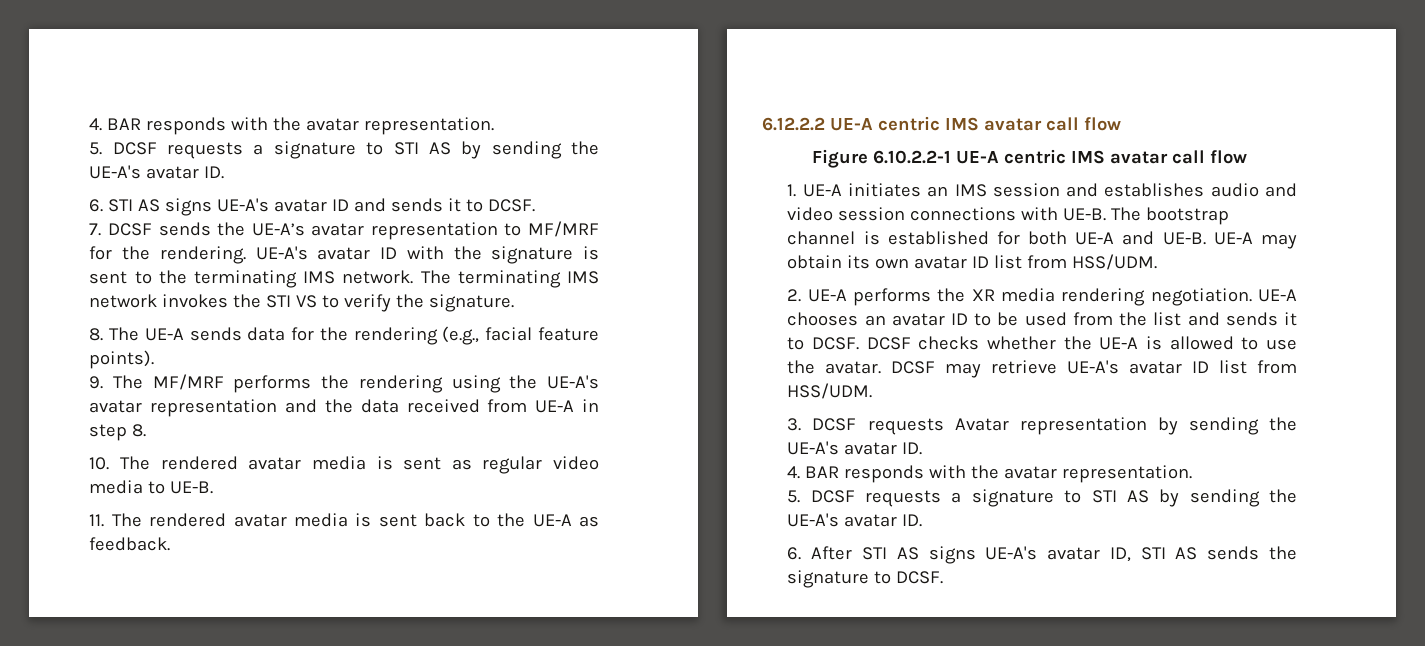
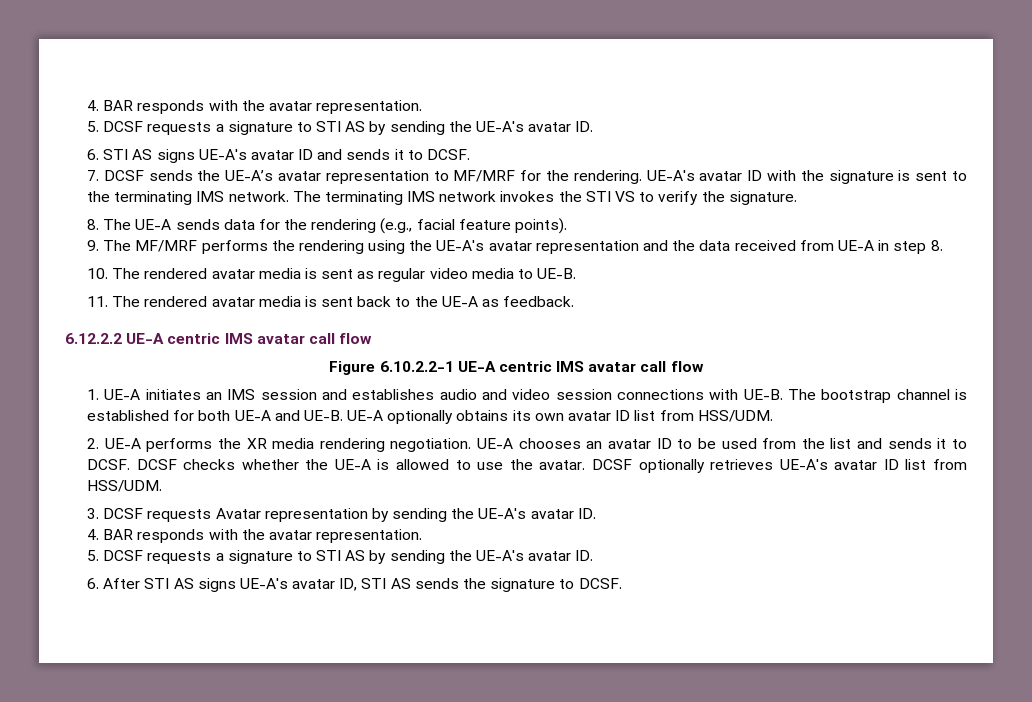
[1261,234,1297,249] [787,255,843,269] may obtain -> [387,410,509,424] optionally obtains
[945,360,1058,378] may retrieve -> [638,459,774,473] optionally retrieves

